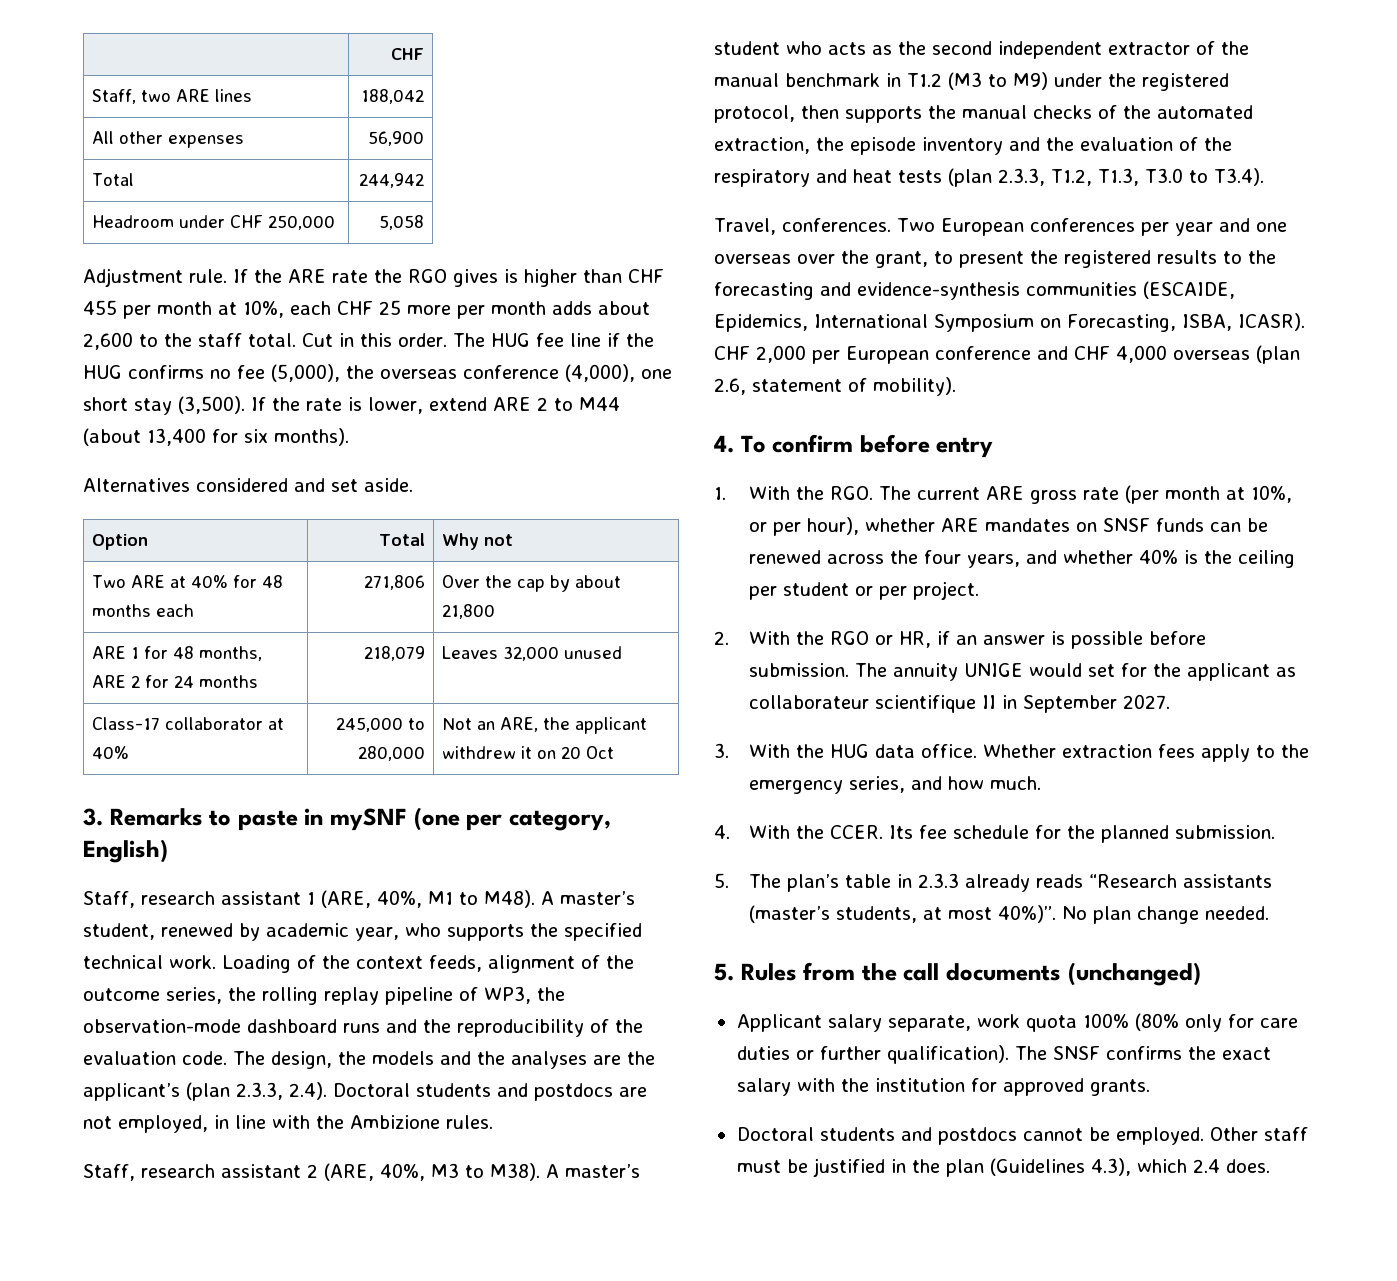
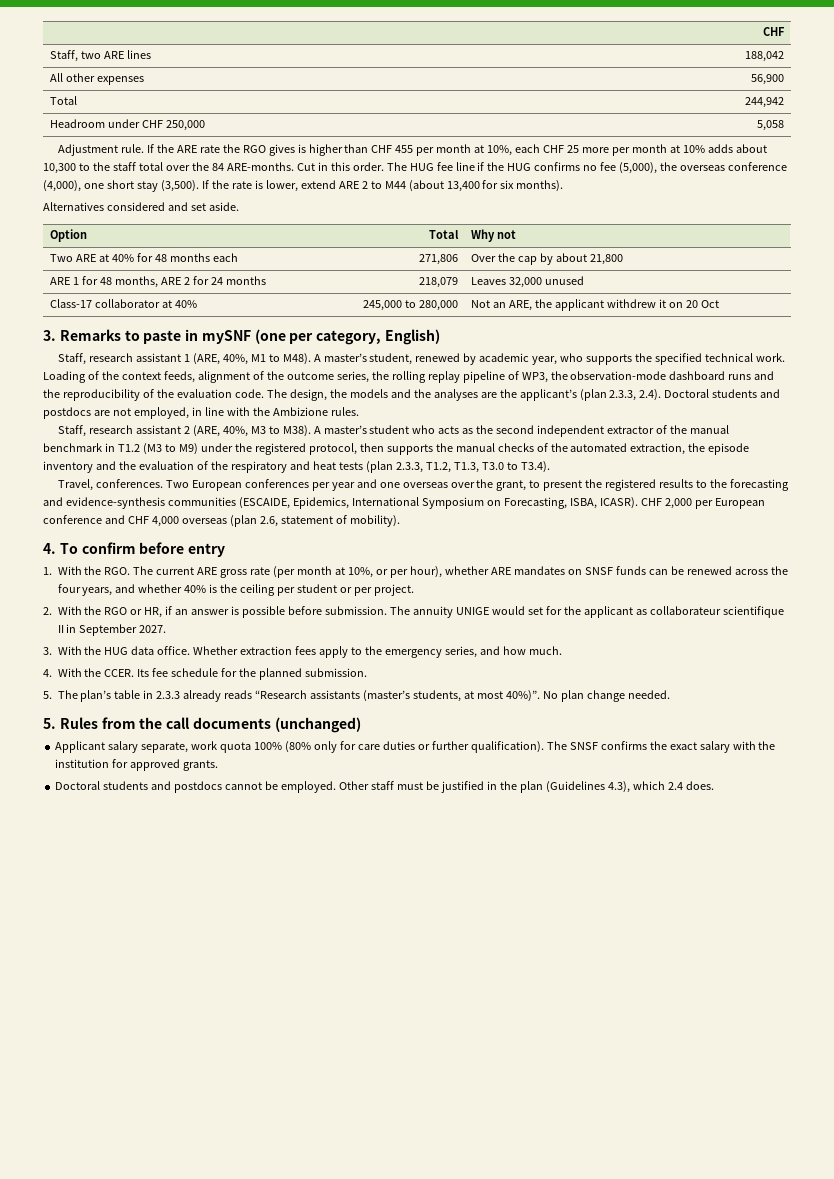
(546, 308) none -> [670,145,706,153] at 10%
[83,332,133,350] 2,600 -> [43,163,76,174] 10,300
[248,333,296,347] total. -> [138,162,294,171] total over the 84 ARE-months.

